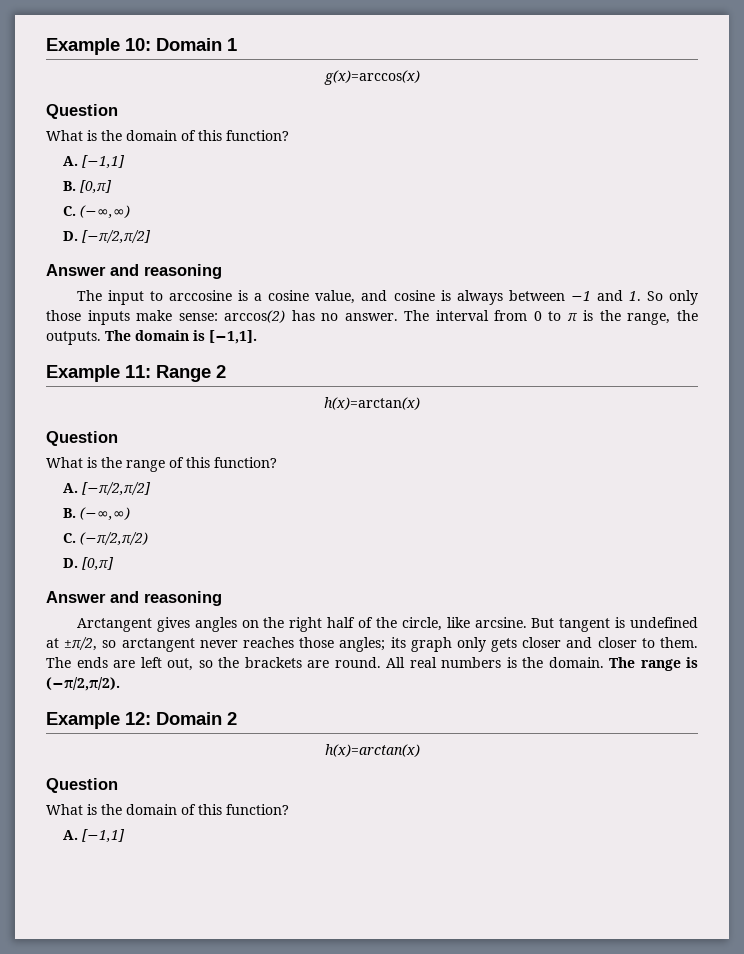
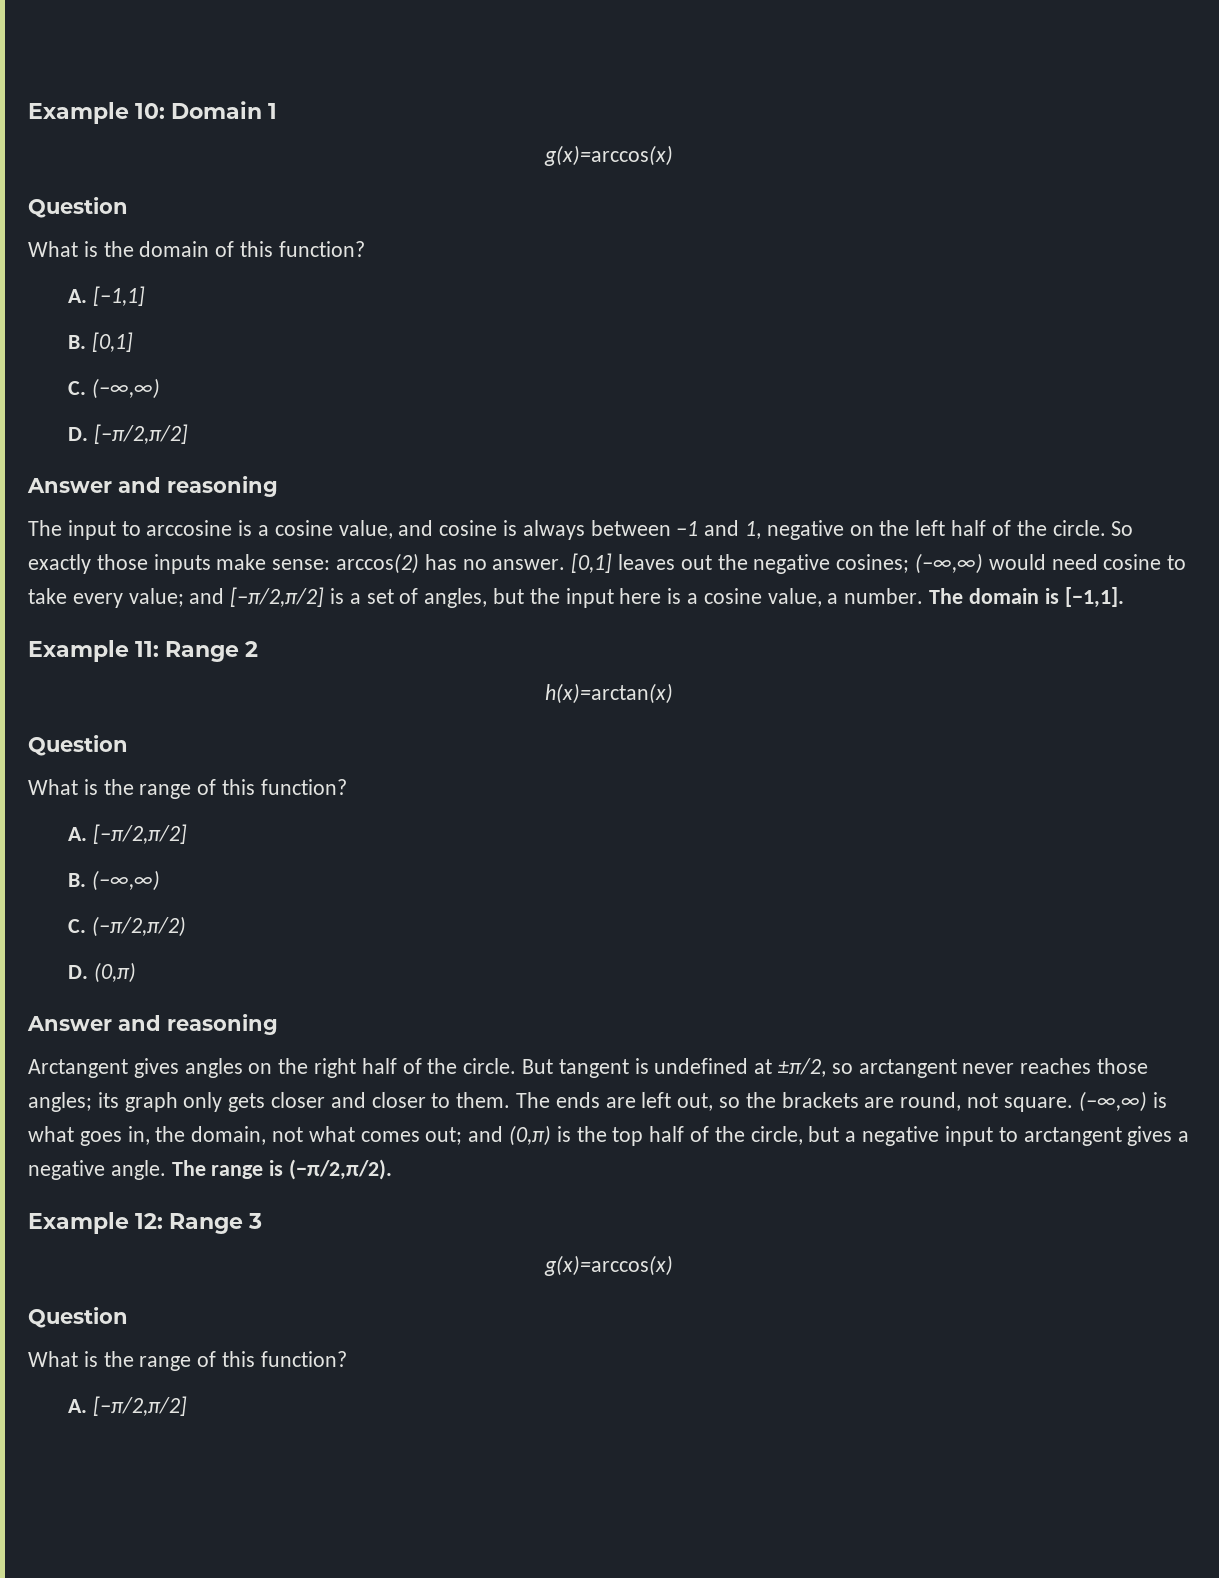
[80,180,113,194] [0,π] -> [91,332,133,352] [0,1]
[628,290,698,305] 1. So only -> [745,520,1134,540] [28,554,91,574] 1, negative on the left half of the circle. So exactly
[404,310,698,325] [46,331,101,345] The interval from 0 to π is the range, the outputs. -> [571,553,1187,574] [28,587,924,608] [0,1] leaves out the negative cosines; (−∞,∞) would need cosine to take every value; and [−π/2,π/2] is a set of angles, but the input here is a cosine value, a number.
[82,557,115,571] [0,π] -> [93,962,136,983] (0,π)
[401,617,527,631] circle, like arcsine. -> [463,1058,517,1074] circle.
[334,657,604,668] round. All real numbers is the domain. -> [900,1091,1167,1112] [28,1125,1190,1146] [28,1160,166,1180] round, not square. (−∞,∞) is what goes in, the domain, not what comes out; and (0,π) is the top half of the circle, but a negative input to arctangent gives a negative angle.
[156,712,237,725] [324,744,420,757] [46,778,118,793] [46,804,289,815] [63,829,126,843] Domain 2 // h(x)=arctan(x) // Question // What is the domain of this function? // A. [−1,1] -> [169,1213,262,1234] [544,1255,673,1276] [28,1307,128,1328] [28,1351,347,1371] [68,1396,187,1416] Range 3 // g(x)=arccos(x) // Question // What is the range of this function? // A. [−π/2,π/2]

